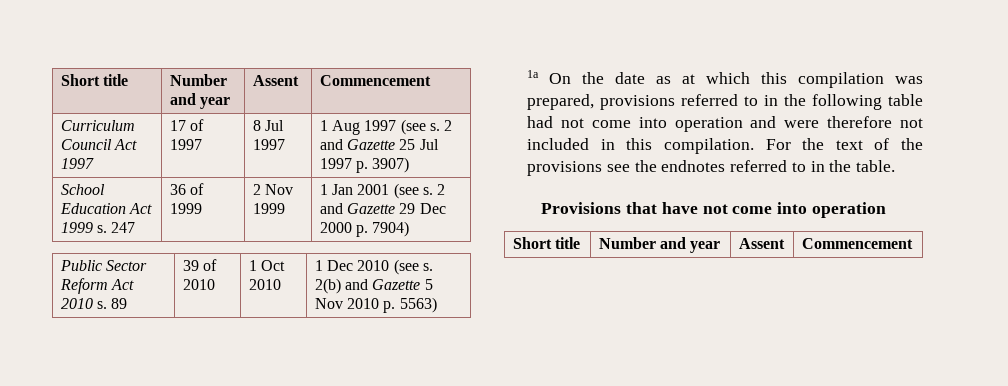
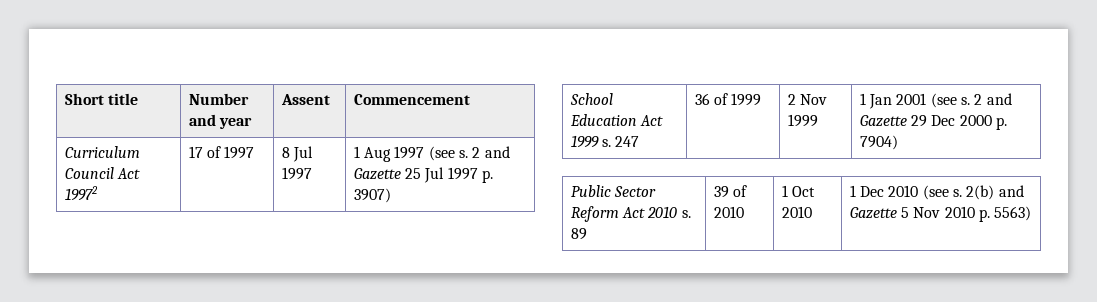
[60,158,94,169] 1997 -> [64,186,98,201] 19972
[527,70,923,88] [527,94,924,110] [527,116,923,132] [527,138,923,154] [527,160,895,176] [541,202,886,218] [512,237,580,249] [598,237,721,253] [738,238,785,249] [801,238,913,249] // 1a On the date as at which this compilation was prepared, provisions referred to in the following table had not come into operation and were therefore not included in this compilation. For the text of the provisions see the endnotes referred to in the table. // Provisions that have not come into operation // Short title | Number and year | Assent | Commencement -> (1032, 213) none

